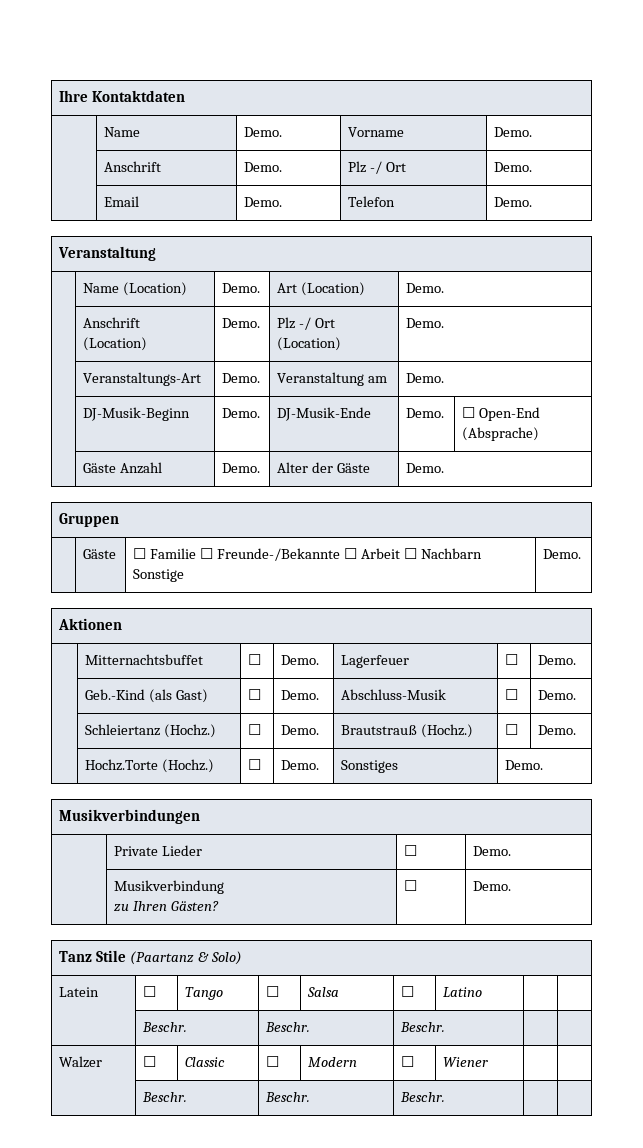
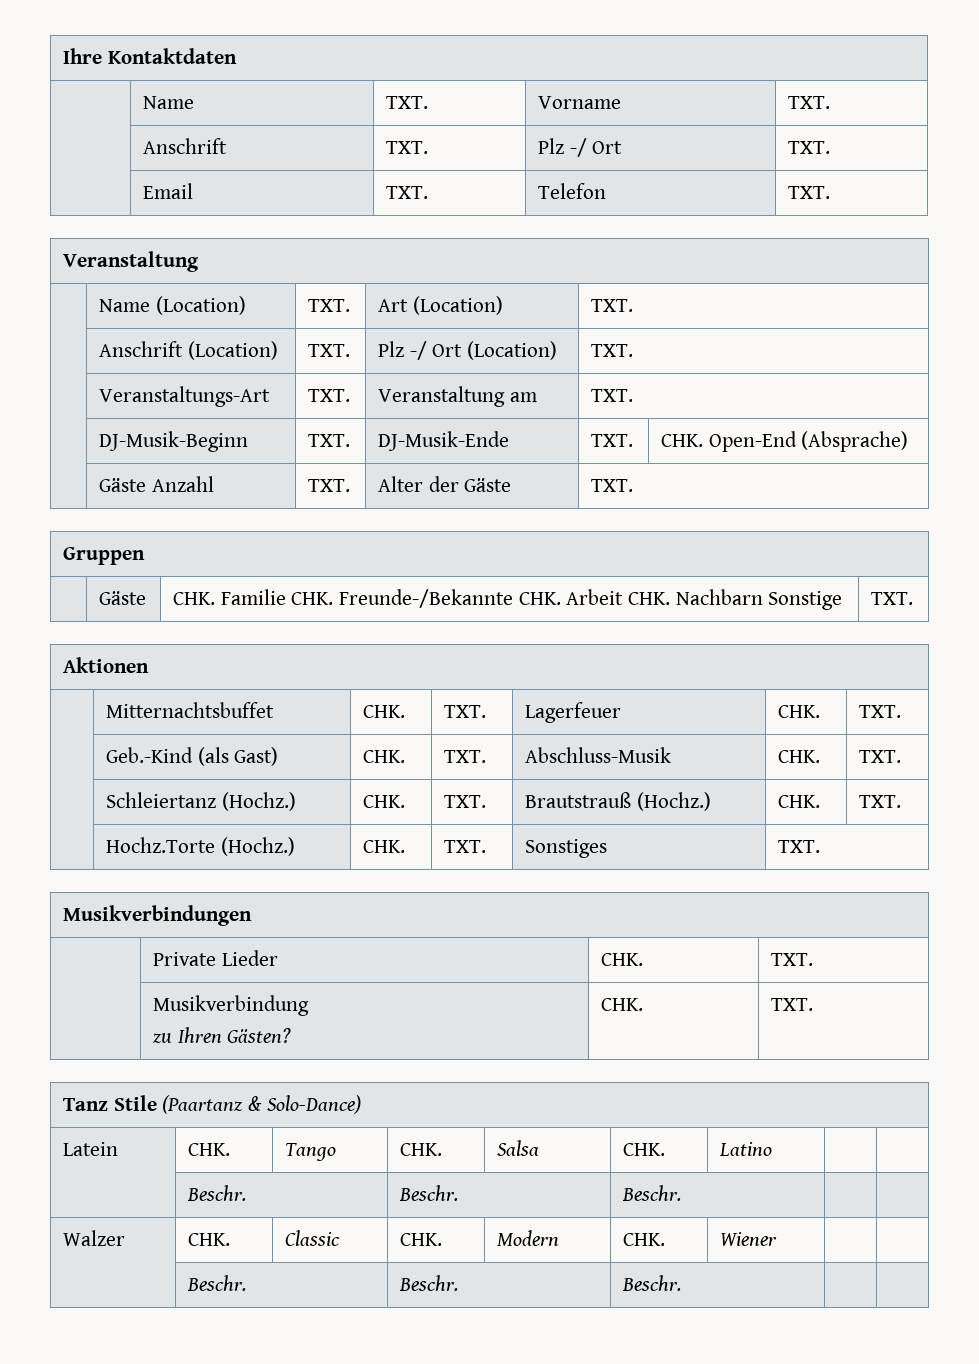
[244,127,283,137] Demo. -> [386,96,429,109] TXT.
[494,127,533,137] Demo. -> [788,96,831,109] TXT.
[244,162,283,172] Demo. -> [386,141,429,154] TXT.
[494,162,533,172] Demo. -> [788,141,831,154] TXT.
[244,197,283,207] Demo. -> [386,186,429,199] TXT.
[494,197,533,207] Demo. -> [788,186,831,199] TXT.
[222,283,261,293] Demo. -> [308,299,351,312] TXT.
[406,283,445,293] Demo. -> [591,299,634,312] TXT.
[222,318,261,328] Demo. -> [308,344,351,357] TXT.
[406,318,445,328] Demo. -> [591,344,634,357] TXT.
[222,373,261,383] Demo. -> [308,389,351,402] TXT.
[406,373,445,383] Demo. -> [591,389,634,402] TXT.
[222,408,261,418] Demo. -> [308,434,351,447] TXT.
[406,408,445,418] [462,407,476,418] Demo. | ☐ -> [591,434,634,447] [661,434,704,447] TXT. | CHK.
[222,463,261,473] Demo. -> [308,479,351,492] TXT.
[406,463,445,473] Demo. -> [591,479,634,492] TXT.
[133,548,417,561] ☐ Familie ☐ Freunde-/Bekannte ☐ Arbeit ☐ -> [173,589,671,608] CHK. Familie CHK. Freunde-/Bekannte CHK. Arbeit CHK.
[543,549,582,559] Demo. -> [871,592,914,605] TXT.
[248,654,262,665] [281,655,320,665] ☐ | Demo. -> [363,705,406,718] [444,705,487,718] CHK. | TXT.
[505,654,519,665] [538,655,577,665] ☐ | Demo. -> [778,705,821,718] [859,705,902,718] CHK. | TXT.
[248,689,262,700] [281,690,320,700] ☐ | Demo. -> [363,750,406,763] [444,750,487,763] CHK. | TXT.
[505,689,519,700] [538,690,577,700] ☐ | Demo. -> [778,750,821,763] [859,750,902,763] CHK. | TXT.
[248,724,262,735] [281,725,320,735] ☐ | Demo. -> [363,795,406,808] [444,795,487,808] CHK. | TXT.
[505,724,519,735] [538,725,577,735] ☐ | Demo. -> [778,795,821,808] [859,795,902,808] CHK. | TXT.
[248,759,262,770] [281,760,320,770] ☐ | Demo. -> [363,840,406,853] [444,840,487,853] CHK. | TXT.
[505,760,544,770] Demo. -> [778,840,821,853] TXT.
[404,845,418,856] [473,846,512,856] ☐ | Demo. -> [601,953,644,966] [771,953,814,966] CHK. | TXT.
[404,880,418,891] [473,881,512,891] ☐ | Demo. -> [601,998,644,1011] [771,998,814,1011] CHK. | TXT.
[210,951,242,965] Solo) -> [266,1095,361,1114] Solo-Dance)
[143,986,157,997] ☐ -> [188,1143,231,1156] CHK.
[266,986,280,997] ☐ -> [400,1143,443,1156] CHK.
[401,986,415,997] ☐ -> [623,1143,666,1156] CHK.
[143,1056,157,1067] ☐ -> [188,1233,231,1246] CHK.
[266,1056,280,1067] ☐ -> [400,1233,443,1246] CHK.
[401,1056,415,1067] ☐ -> [623,1233,666,1246] CHK.

